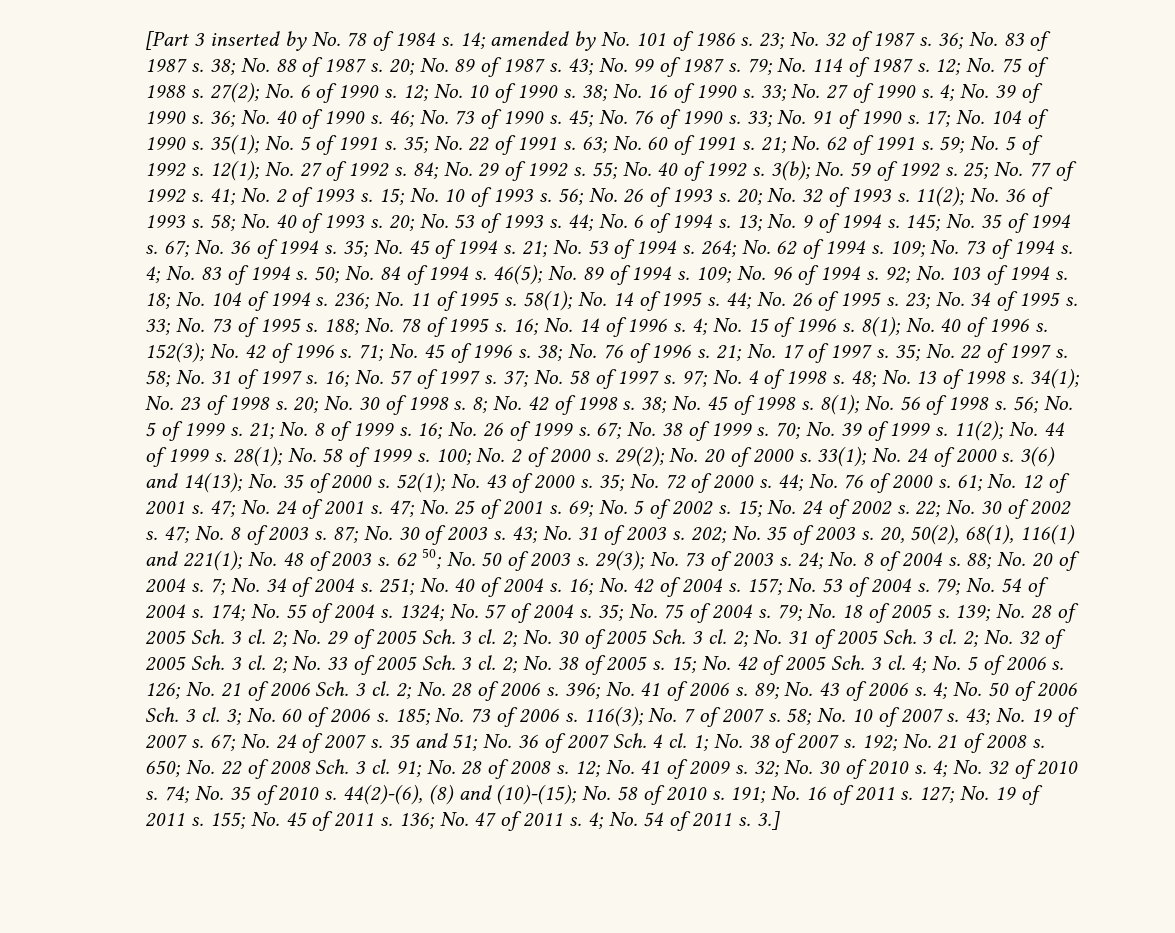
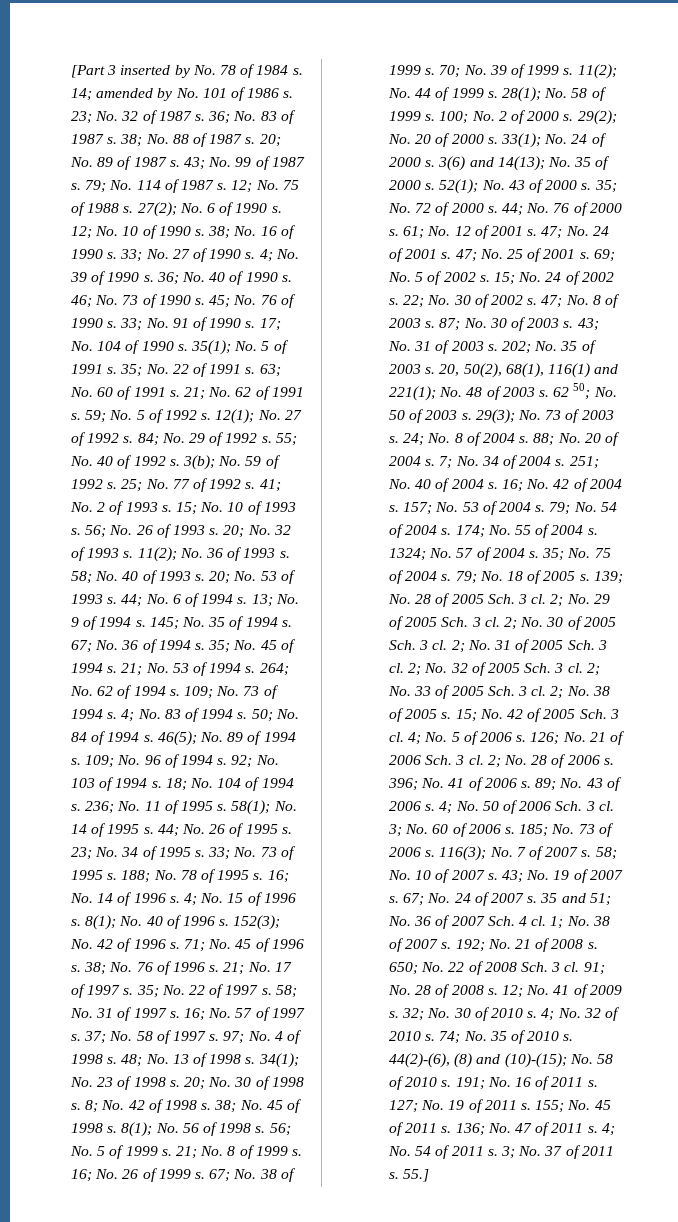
[756,811,780,830] 3.] -> [501,1145,614,1159] [389,1169,430,1182] 3; No. 37 of 2011 s. 55.]

